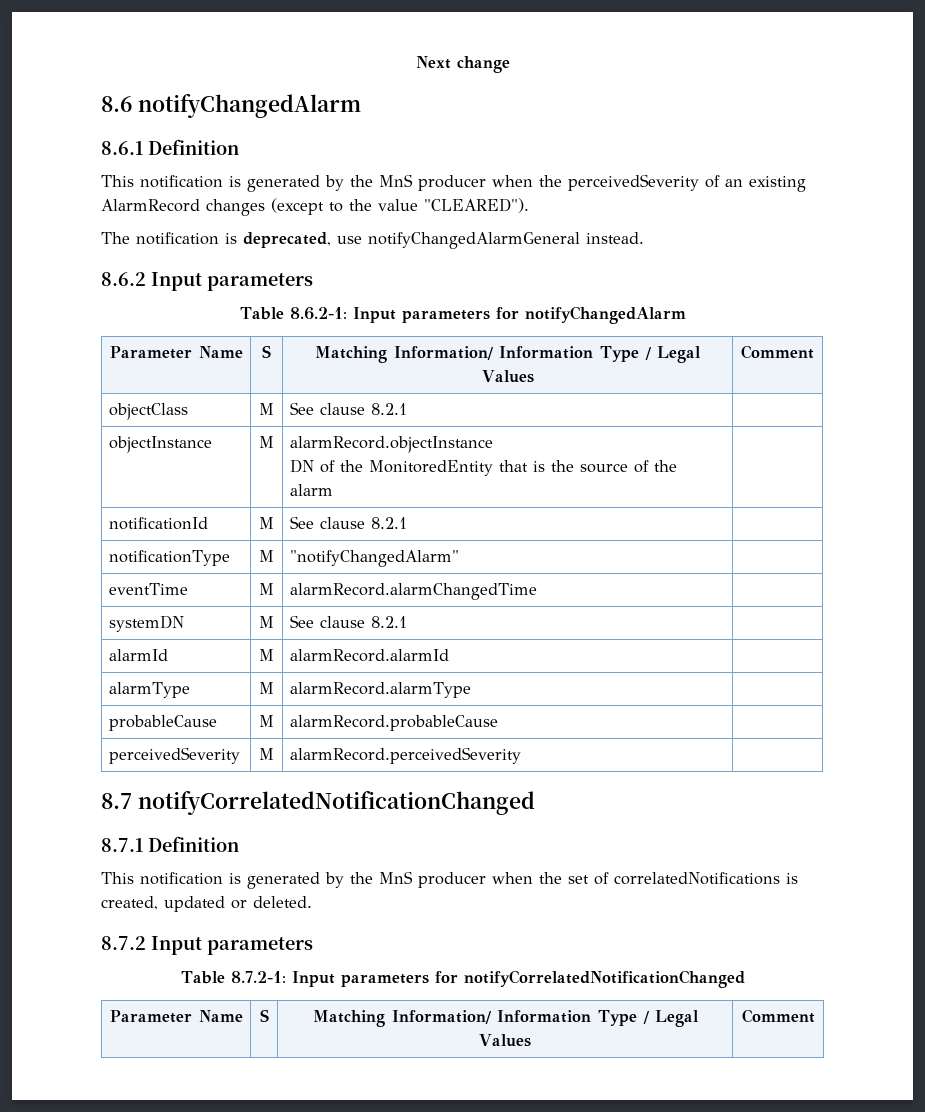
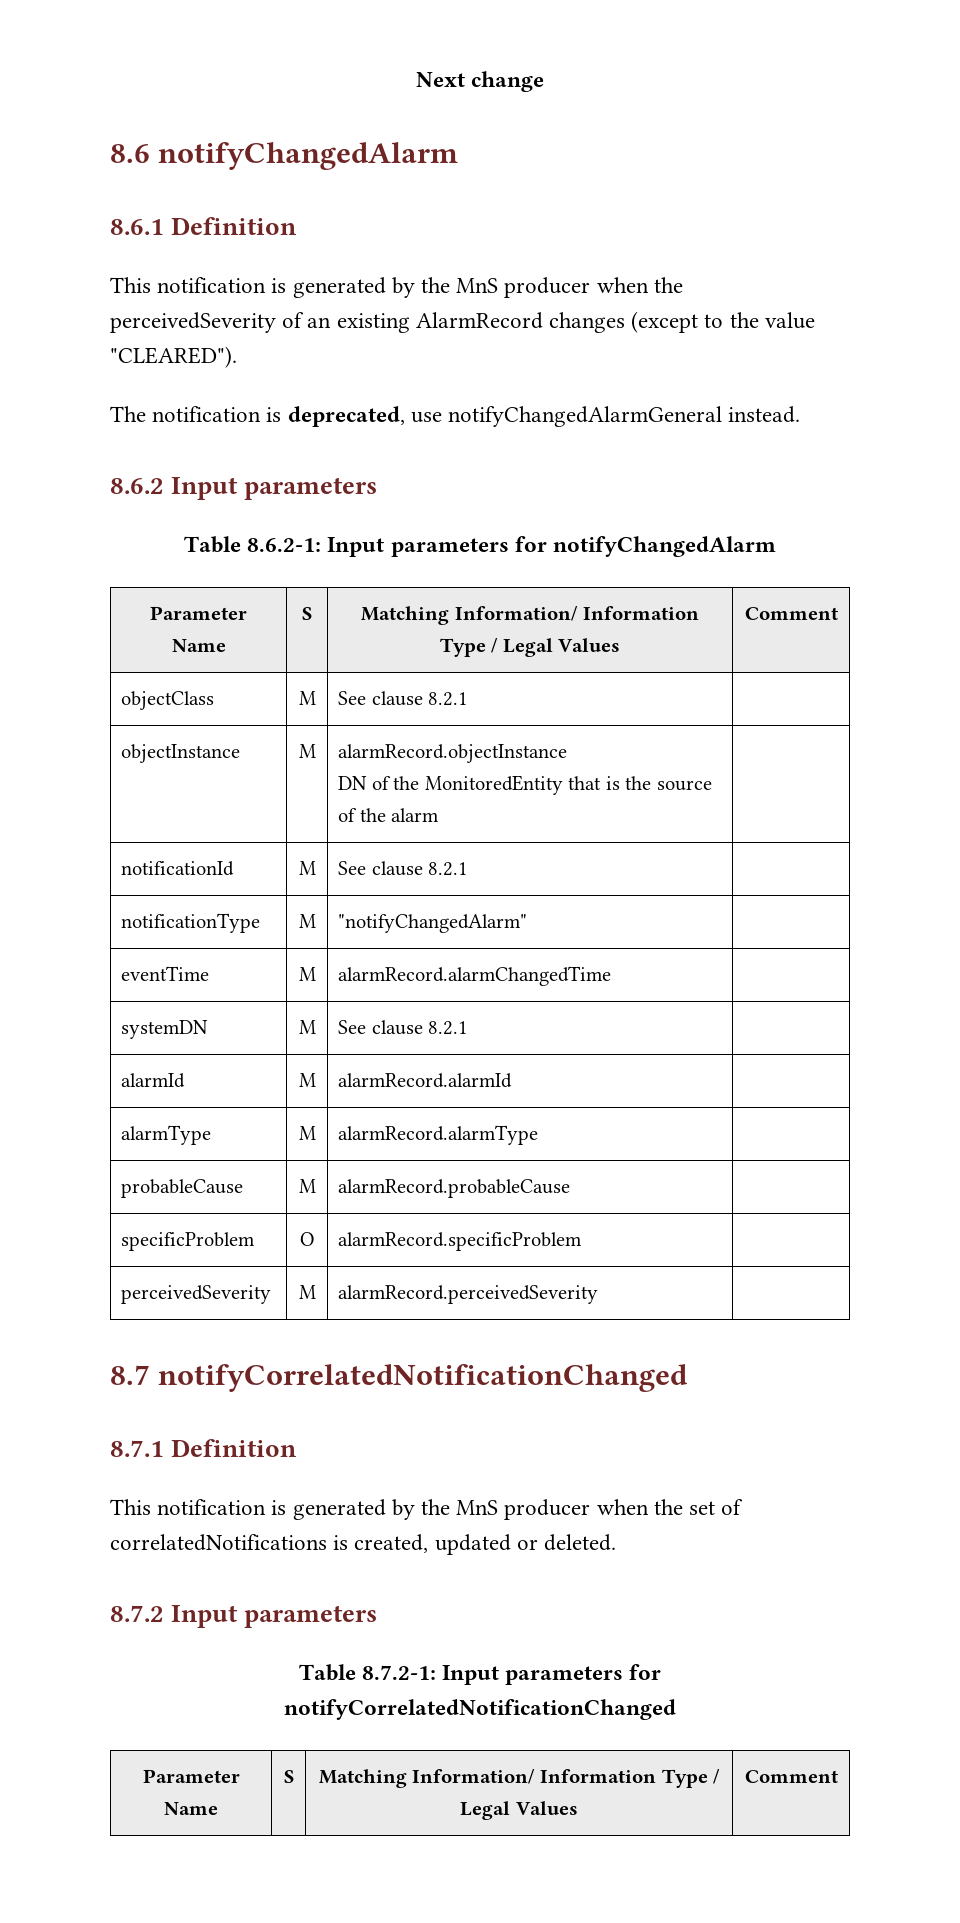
(499, 723) none -> [121,1232,256,1251] [300,1232,314,1246] [338,1232,583,1251] // specificProblem | O | alarmRecord.specificProblem |

